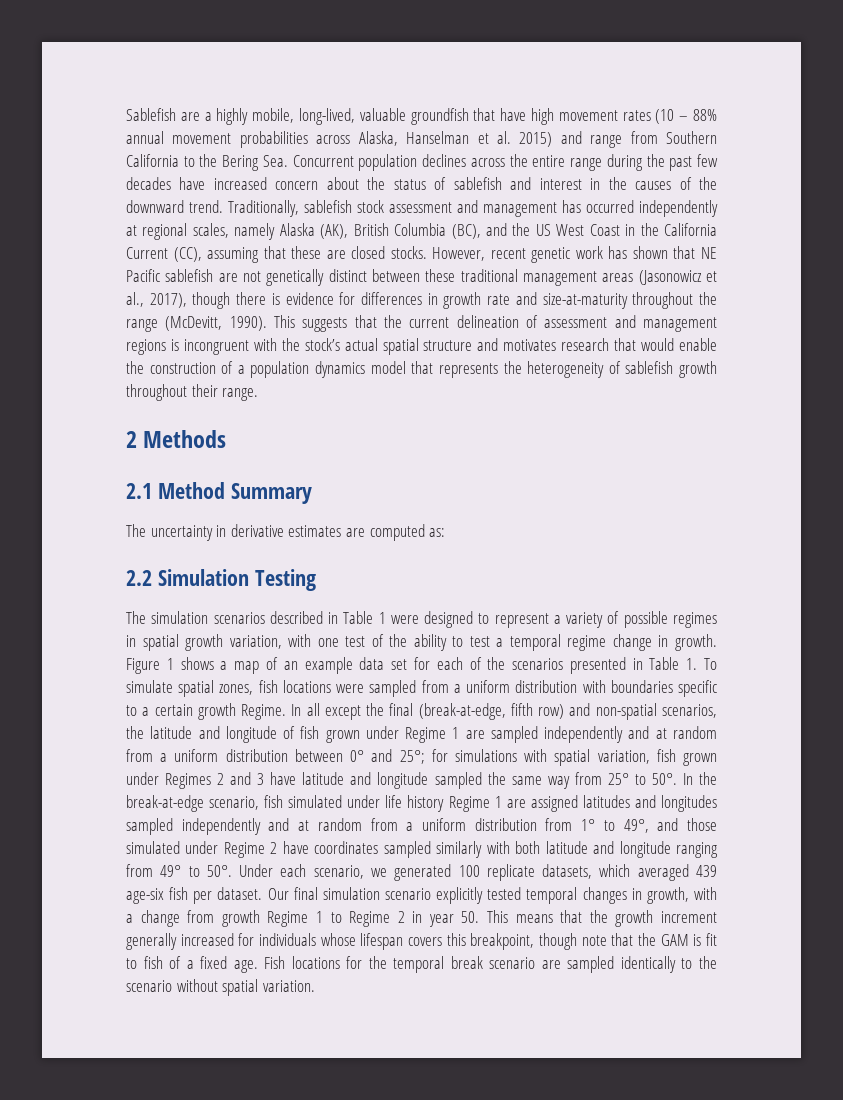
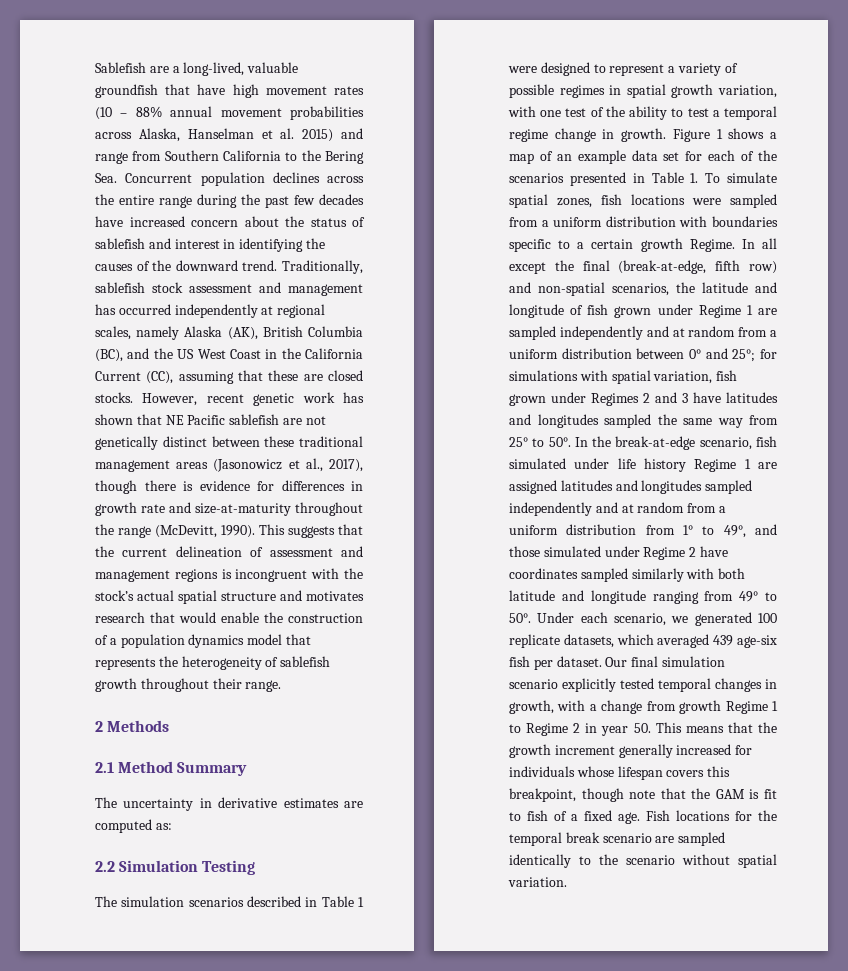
[216,108,295,125] highly mobile, -> (180, 69) none
(601, 184) none -> [239,238,304,252] identifying
[302,772,429,789] latitude and longitude -> [726,392,778,403] [509,414,599,428] latitudes and longitudes

